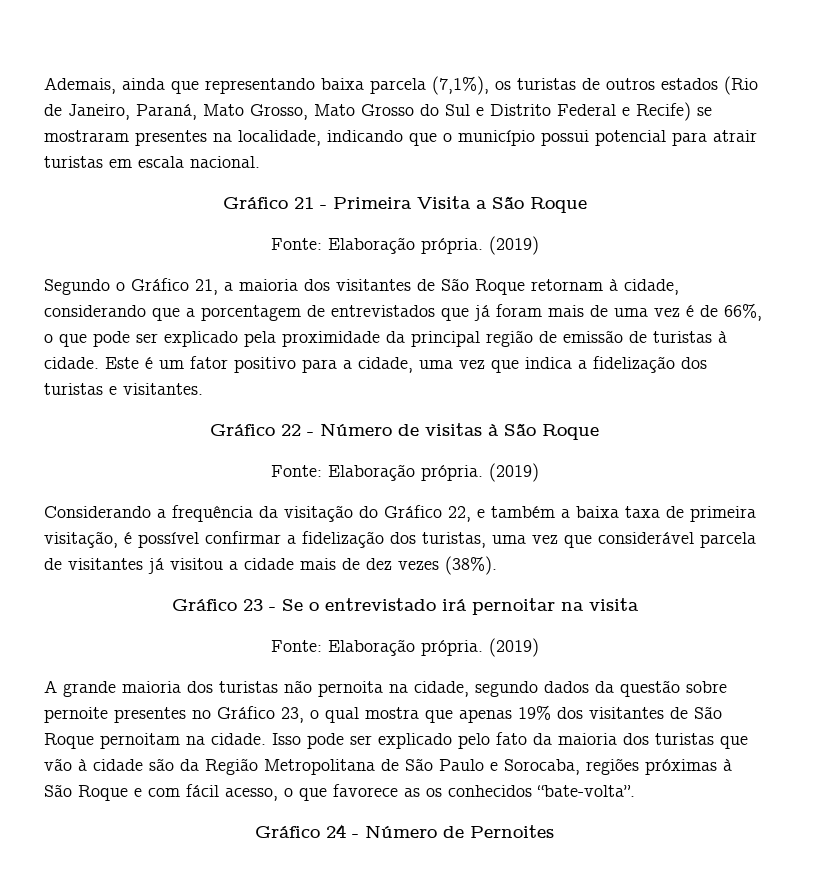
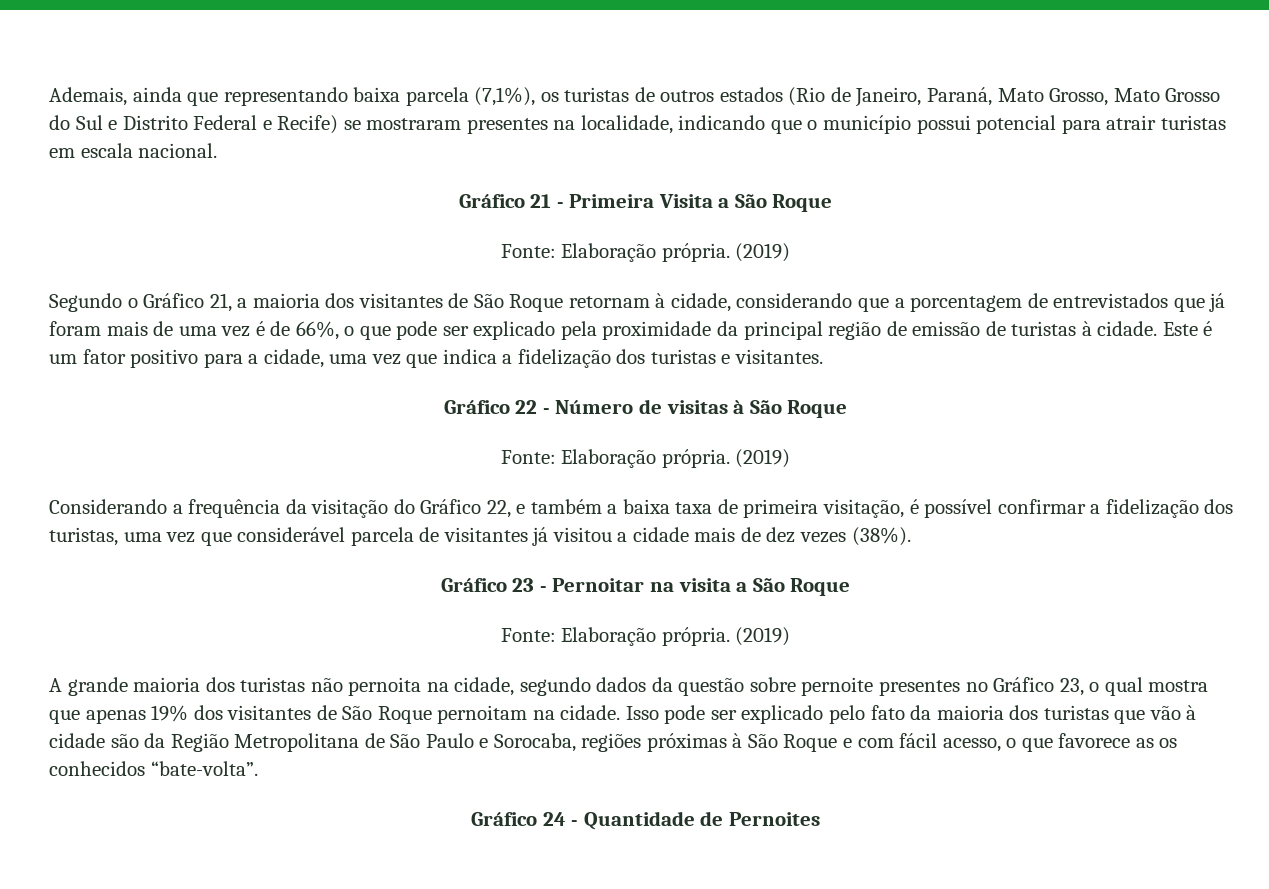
[281,598,555,615] Se o entrevistado irá pernoitar -> [552,578,645,592] Pernoitar
(639, 604) none -> [736,578,851,596] a São Roque
[365,825,437,838] Número -> [583,811,695,830] Quantidade

